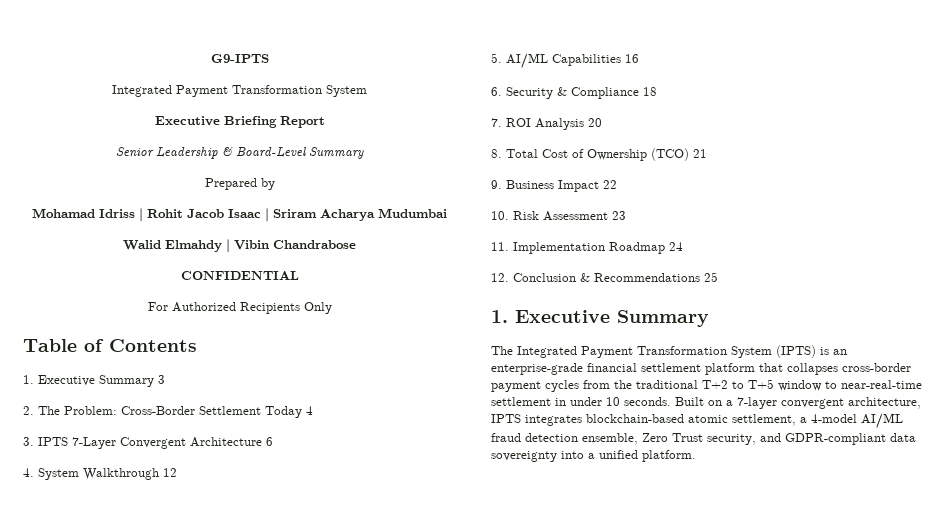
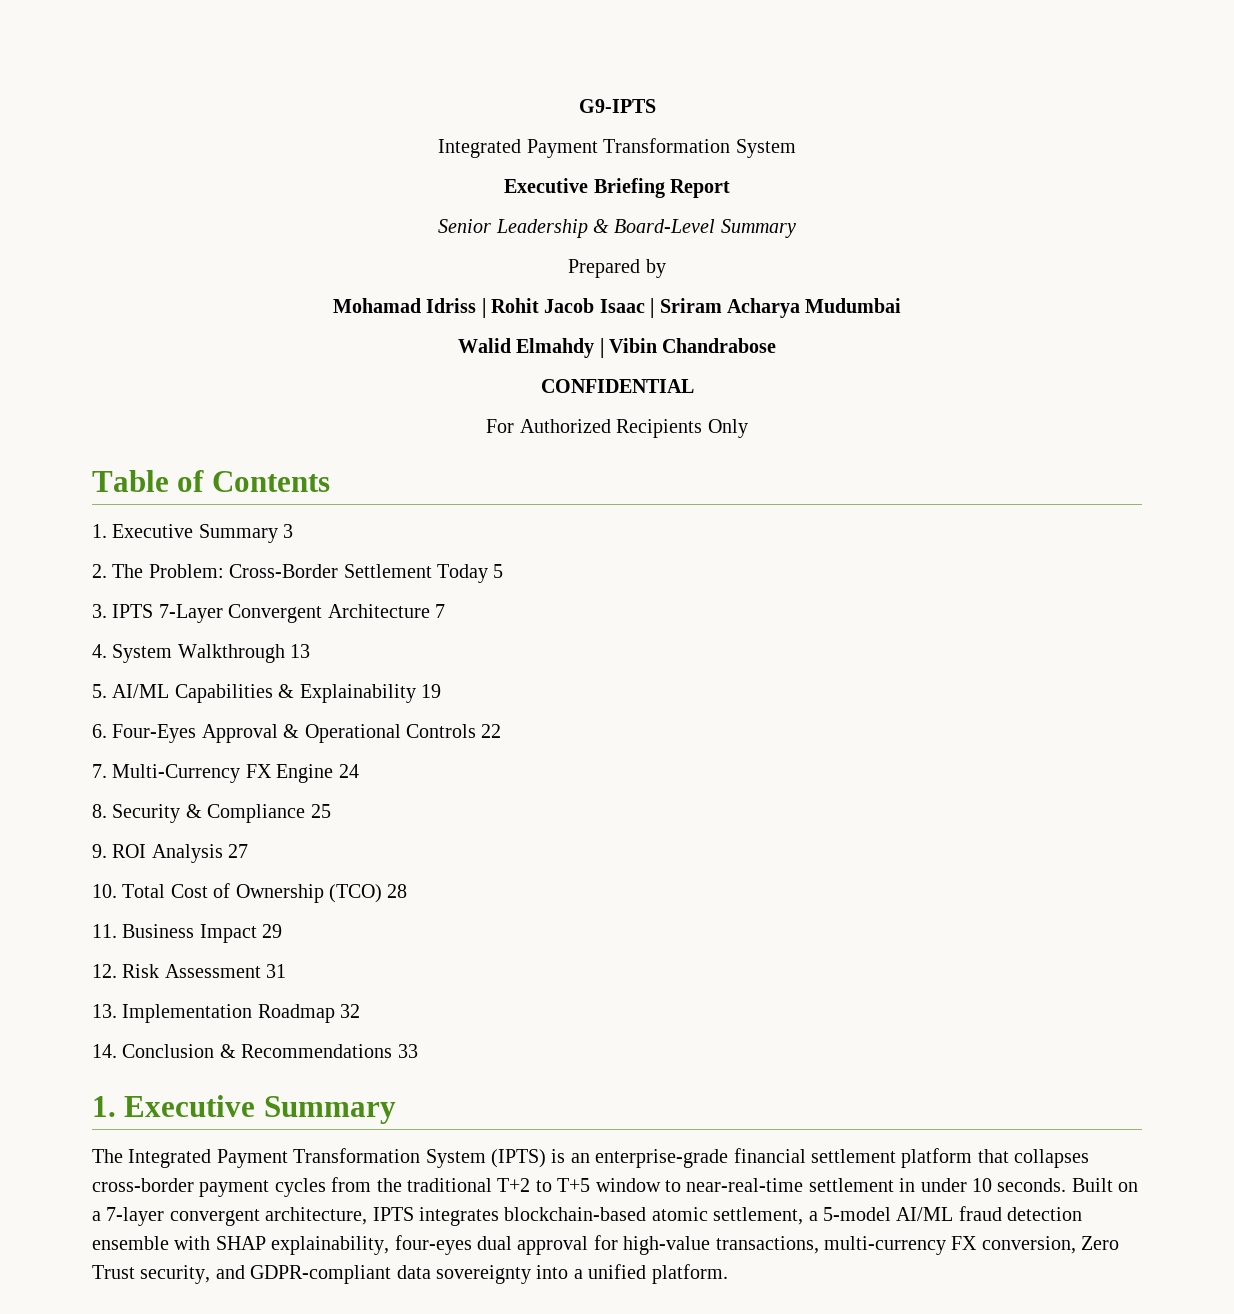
[306,406,313,415] 4 -> [493,564,504,578] 5
[266,437,273,446] 6 -> [435,604,445,618] 7
[163,468,177,477] 12 -> [290,644,311,658] 13
[625,54,639,63] [491,87,657,99] [491,118,602,130] [491,149,502,158] 16 // 6. Security & Compliance 18 // 7. ROI Analysis 20 // 8. -> [278,684,441,703] [92,724,502,743] [92,764,359,783] [92,804,331,823] [92,844,249,863] [92,884,117,898] & Explainability 19 // 6. Four-Eyes Approval & Operational Controls 22 // 7. Multi-Currency FX Engine 24 // 8. Security & Compliance 25 // 9. ROI Analysis 27 // 10.
[693,149,707,158] [491,180,617,192] [491,211,626,221] [491,242,683,254] [491,273,509,282] 21 // 9. Business Impact 22 // 10. Risk Assessment 23 // 11. Implementation Roadmap 24 // 12. -> [387,884,408,898] [92,924,283,943] [92,964,287,978] [92,1004,361,1023] [92,1044,117,1058] 28 // 11. Business Impact 29 // 12. Risk Assessment 31 // 13. Implementation Roadmap 32 // 14.
[704,272,718,282] 25 -> [397,1044,418,1058] 33
[811,414,857,423] 4-model -> [822,1207,891,1221] 5-model
[582,433,638,445] ensemble, -> [92,1235,1076,1255] ensemble with SHAP explainability, four-eyes dual approval for high-value transactions, multi-currency FX conversion,

